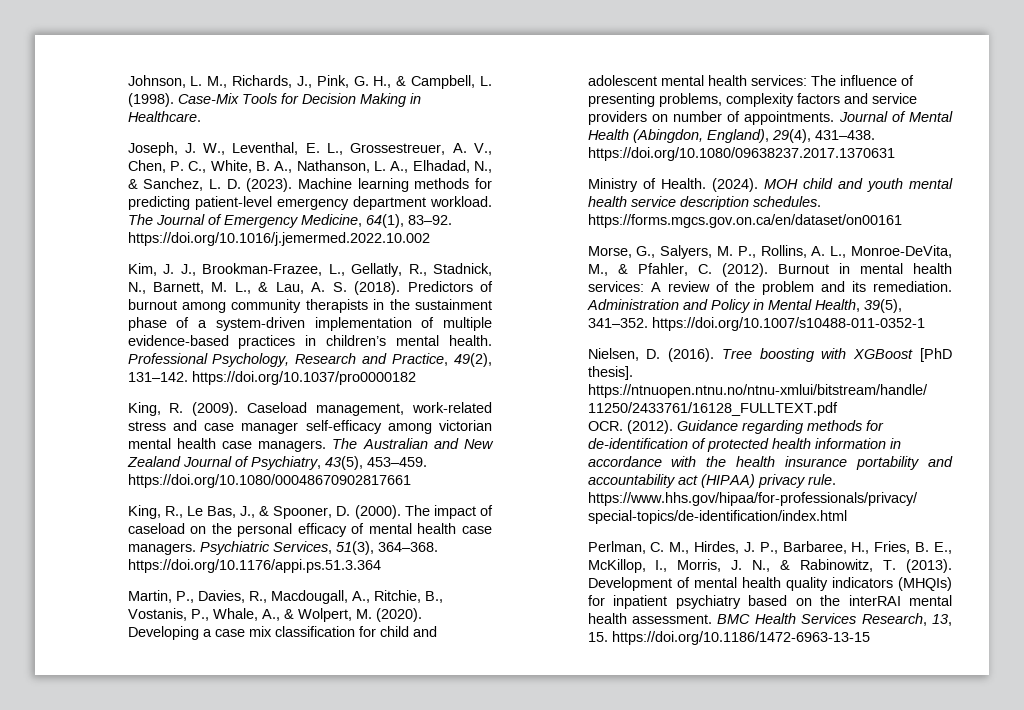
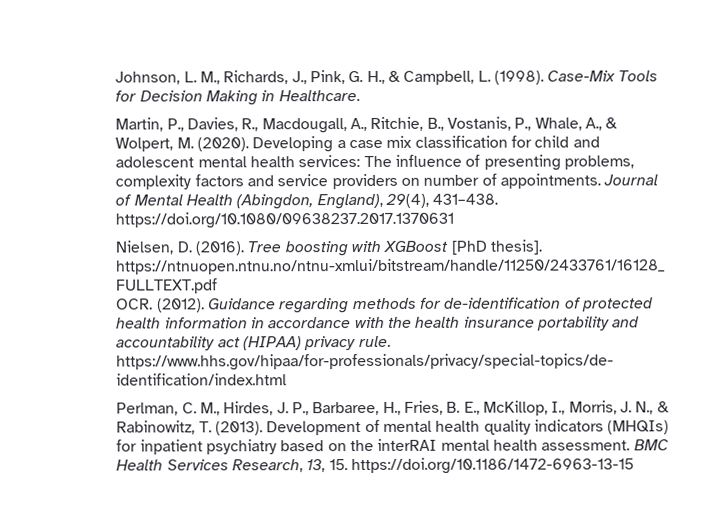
[127,142,492,156] [127,160,493,173] [127,178,492,192] [127,196,492,210] [127,214,452,228] [127,232,430,246] [127,263,493,277] [127,281,494,295] [127,299,493,313] [127,317,493,331] [127,335,493,349] [127,353,493,367] [127,371,416,385] [127,402,493,416] [127,420,493,434] [127,438,495,452] [126,456,427,470] [127,474,411,488] [127,505,494,519] [127,523,492,537] [127,541,438,555] [127,559,381,573] // Joseph, J. W., Leventhal, E. L., Grossestreuer, A. V., Chen, P. C., White, B. A., Nathanson, L. A., Elhadad, N., & Sanchez, L. D. (2023). Machine learning methods for predicting patient-level emergency department workload. The Journal of Emergency Medicine, 64(1), 83–92. https://doi.org/10.1016/j.jemermed.2022.10.002 // Kim, J. J., Brookman-Frazee, L., Gellatly, R., Stadnick, N., Barnett, M. L., & Lau, A. S. (2018). Predictors of burnout among community therapists in the sustainment phase of a system-driven implementation of multiple evidence-based practices in children’s mental health. Professional Psychology, Research and Practice, 49(2), 131–142. https://doi.org/10.1037/pro0000182 // King, R. (2009). Caseload management, work-related stress and case manager self-efficacy among victorian mental health case managers. The Australian and New Zealand Journal of Psychiatry, 43(5), 453–459. https://doi.org/10.1080/00048670902817661 // King, R., Le Bas, J., & Spooner, D. (2000). The impact of caseload on the personal efficacy of mental health case managers. Psychiatric Services, 51(3), 364–368. https://doi.org/10.1176/appi.ps.51.3.364 -> (360, 96) none
[587,178,953,192] [587,196,821,210] [587,214,902,228] [587,245,952,259] [587,263,952,277] [587,281,952,295] [586,299,902,313] [587,317,925,331] // Ministry of Health. (2024). MOH child and youth mental health service description schedules. https://forms.mgcs.gov.on.ca/en/dataset/on00161 // Morse, G., Salyers, M. P., Rollins, A. L., Monroe-DeVita, M., & Pfahler, C. (2012). Burnout in mental health services: A review of the problem and its remediation. Administration and Policy in Mental Health, 39(5), 341–352. https://doi.org/10.1007/s10488-011-0352-1 -> (455, 220) none

